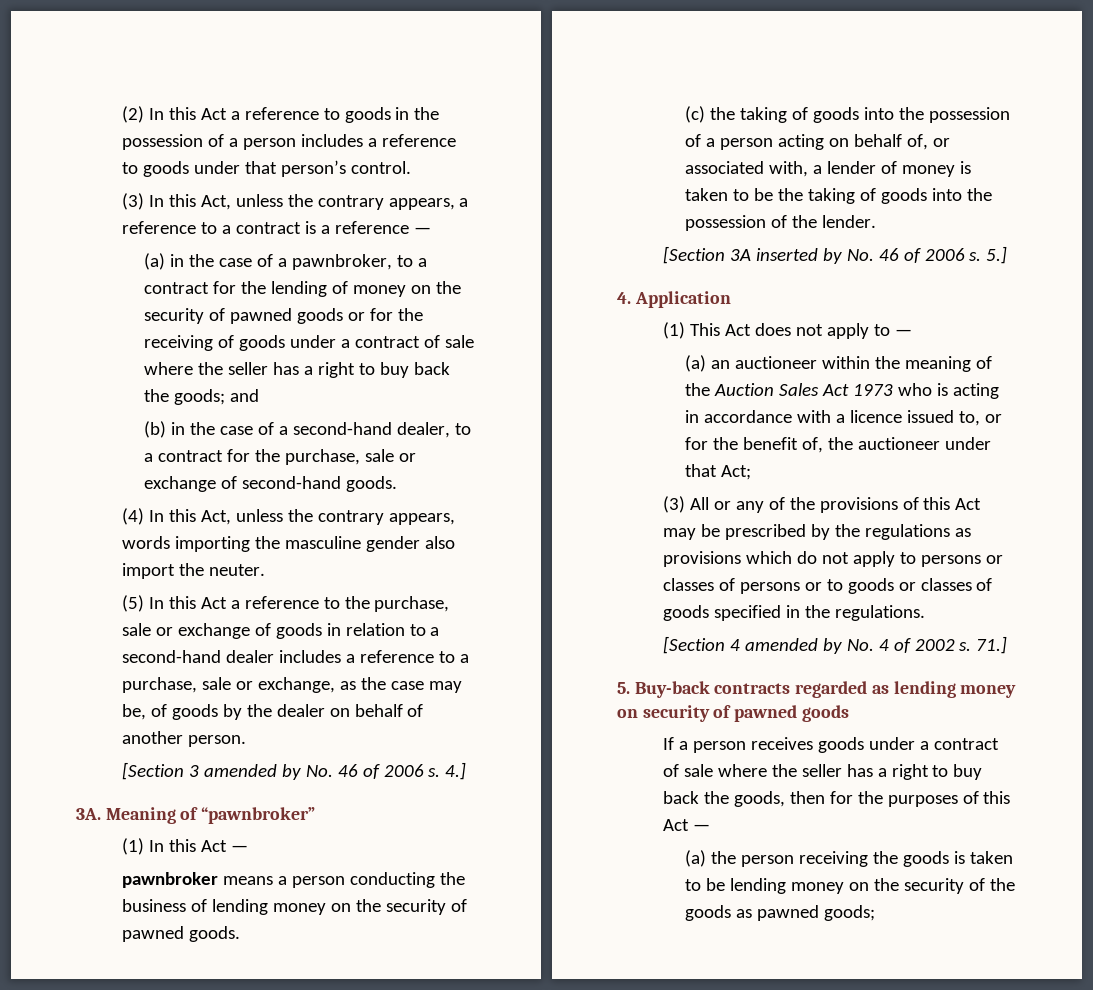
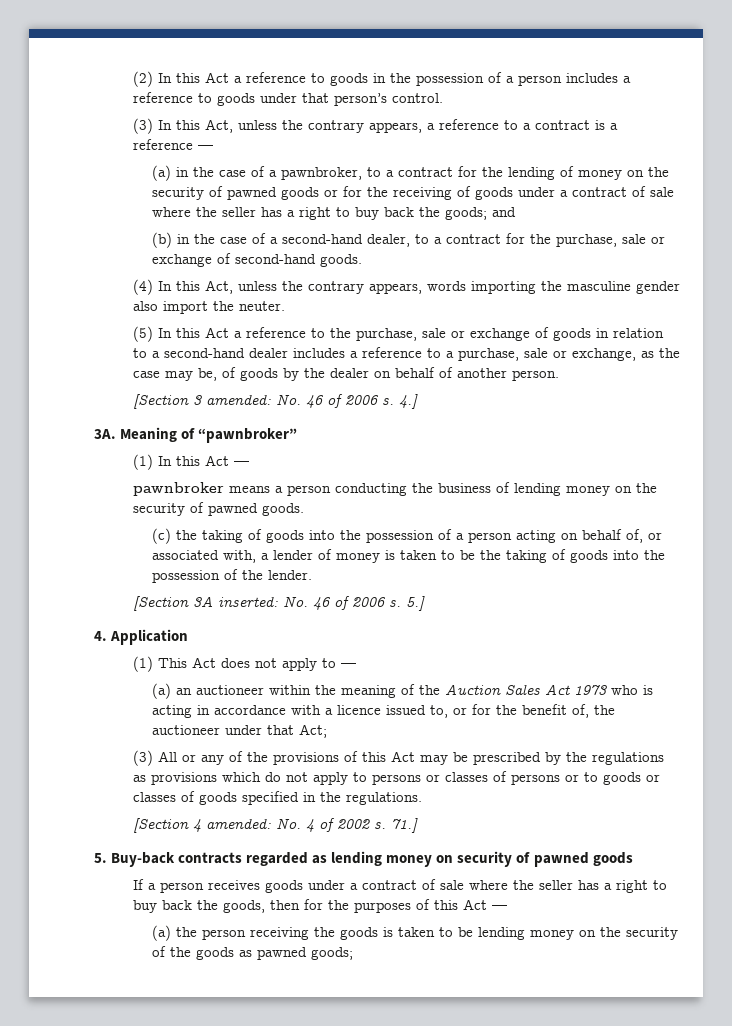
[203,764,301,780] amended by -> [205,394,271,405] amended:
[755,248,842,264] inserted by -> [217,596,278,607] inserted:
[744,638,842,654] amended by -> [205,818,271,829] amended:

